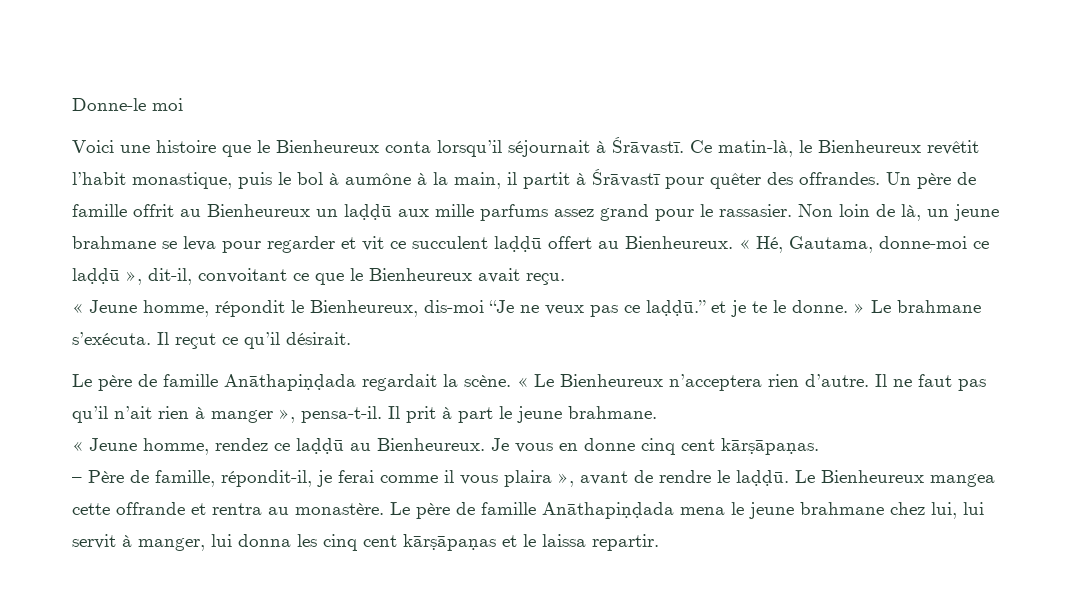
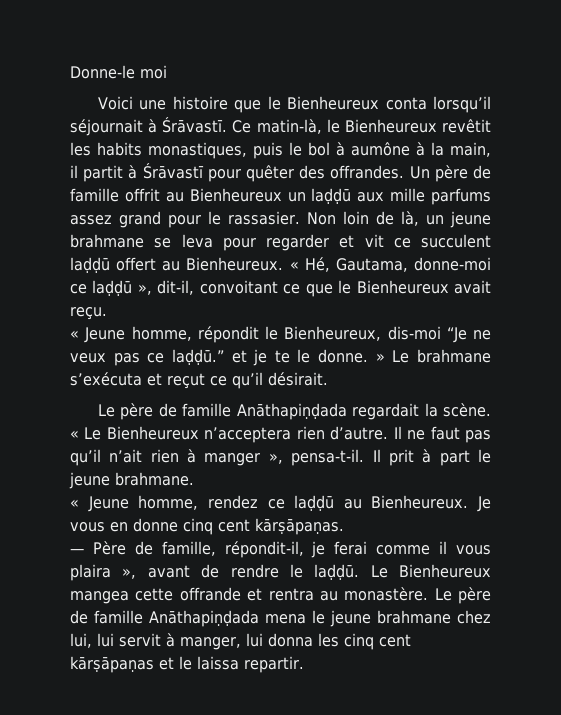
[72,172,232,189] l’habit monastique, -> [70,142,247,159] les habits monastiques,
[72,332,169,345] s’exécuta. Il -> [70,372,162,386] s’exécuta et
[72,477,82,483] – -> [70,549,84,554] —

